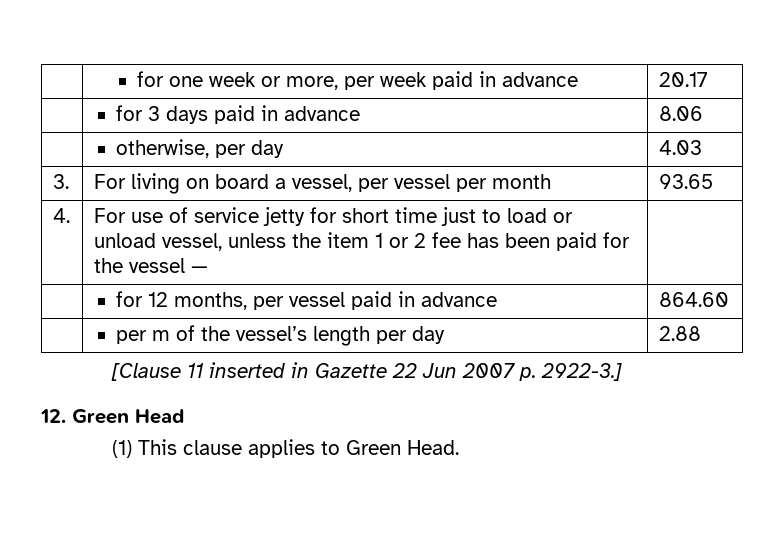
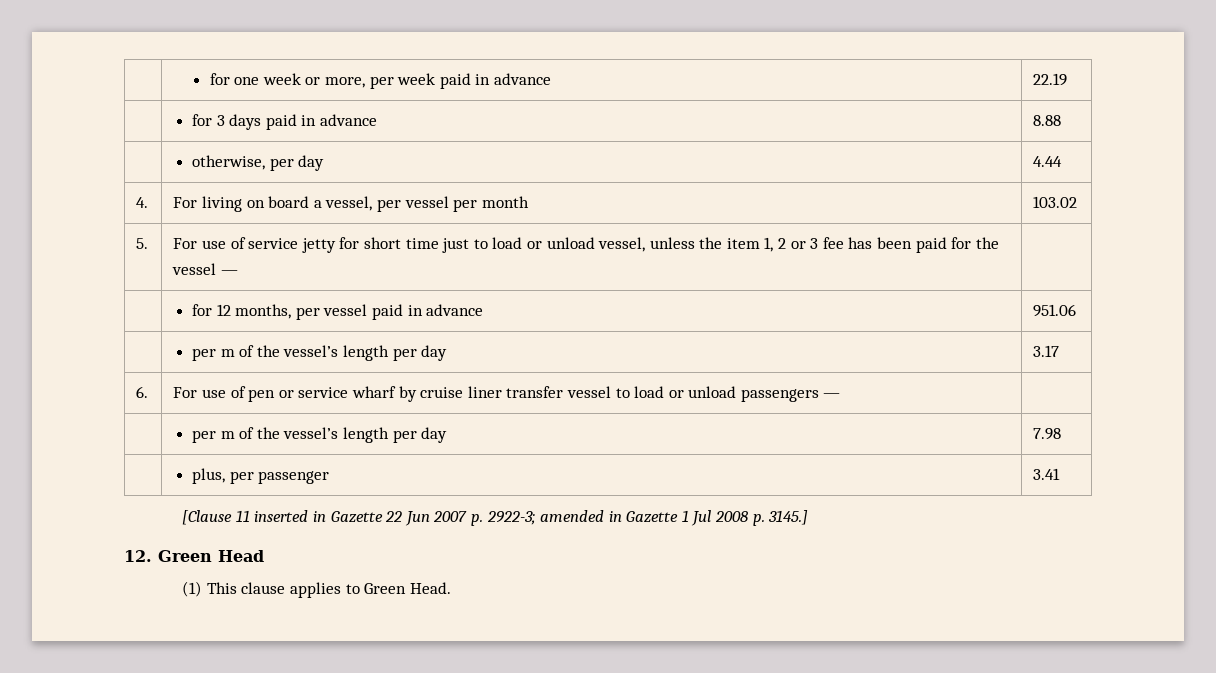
[658,72,708,87] 20.17 -> [1033,73,1068,86] 22.19
[658,106,703,121] 8.06 -> [1033,115,1062,126] 8.88
[658,140,702,155] [52,174,69,189] 4.03 // 3. -> [1033,156,1063,167] [136,197,149,208] 4.44 // 4.
[658,174,713,189] [52,208,70,223] 93.65 // 4. -> [1033,196,1078,208] [136,238,149,249] 103.02 // 5.
[374,233,426,248] 1 or 2 -> [764,237,819,252] 1, 2 or 3
[658,292,729,307] [116,325,446,346] [658,326,701,341] 864.60 // | per m of the vessel’s length per day | 2.88 -> [1033,304,1077,317] [192,345,448,361] [1033,345,1060,357] [136,386,149,398] [173,386,841,402] [192,427,448,443] [1033,428,1062,440] [192,468,330,484] [1033,468,1061,480] 951.06 // | per m of the vessel’s length per day | 3.17 // 6. | For use of pen or service wharf by cruise liner transfer vessel to load or unload passengers — | // | per m of the vessel’s length per day | 7.98 // | plus, per passenger | 3.41
[540,363,622,381] 2922-3.] -> [486,510,809,526] 2922-3; amended in Gazette 1 Jul 2008 p. 3145.]

